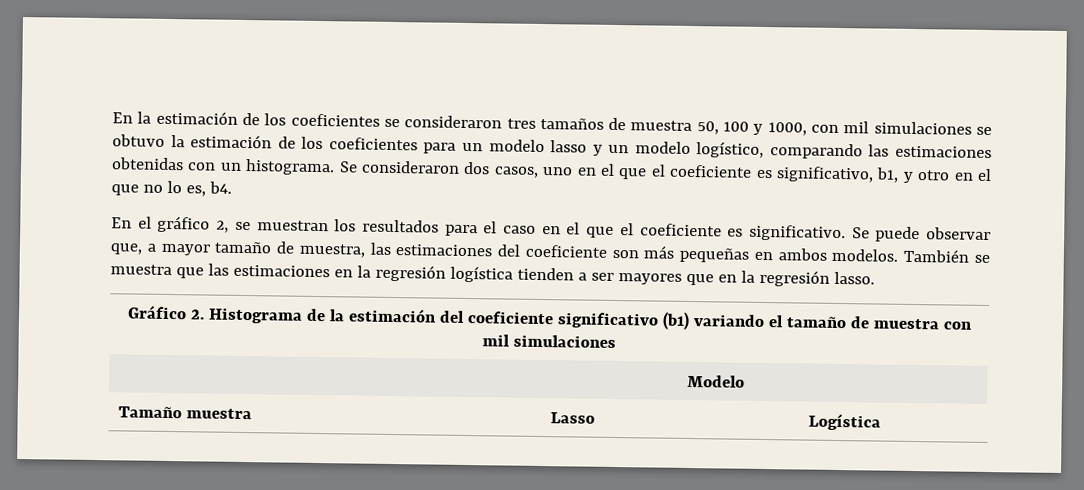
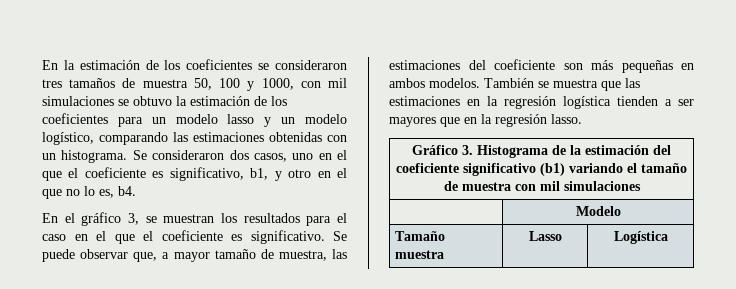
[216,220,230,233] 2, -> [128,213,139,225] 3,
[190,309,206,320] 2. -> [462,145,473,155] 3.

